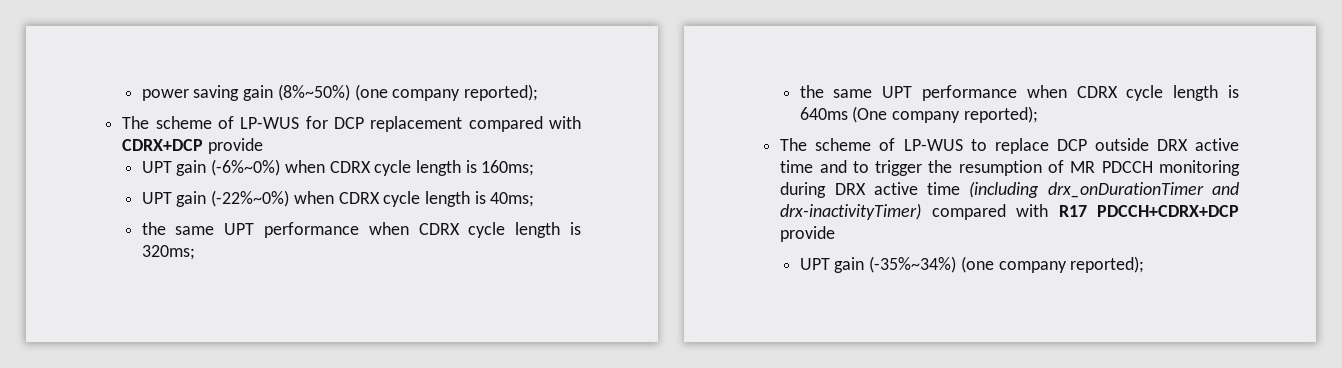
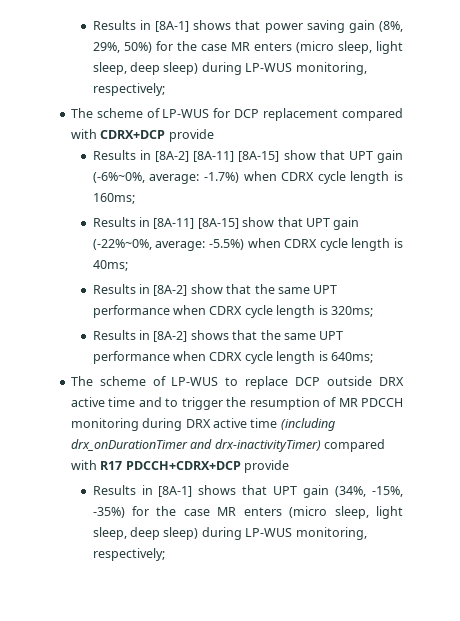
[141,84,538,101] power saving gain (8%~50%) (one company reported); -> [92,20,403,33] [92,41,403,54] [92,62,367,75] [92,83,165,96] Results in [8A-1] shows that power saving gain (8%, 29%, 50%) for the case MR enters (micro sleep, light sleep, deep sleep) during LP-WUS monitoring, respectively;
[141,159,281,176] UPT gain (-6%~0%) -> [92,150,403,163] [92,172,239,184] Results in [8A-2] [8A-11] [8A-15] show that UPT gain (-6%~0%, average: -1.7%)
[141,190,290,207] UPT gain (-22%~0%) -> [92,217,360,230] [92,239,244,251] Results in [8A-11] [8A-15] show that UPT gain (-22%~0%, average: -5.5%)
(535, 199) none -> [92,284,252,296] Results in [8A-2] show that
[799,85,1239,101] [799,106,1038,123] the same UPT performance when CDRX cycle length is 640ms (One company reported); -> [92,330,344,342] [92,351,373,364] Results in [8A-2] shows that the same UPT performance when CDRX cycle length is 640ms;
[799,256,1145,273] UPT gain (-35%~34%) (one company reported); -> [92,485,403,498] [92,506,403,519] [92,527,367,540] [92,548,165,561] Results in [8A-1] shows that UPT gain (34%, -15%, -35%) for the case MR enters (micro sleep, light sleep, deep sleep) during LP-WUS monitoring, respectively;

